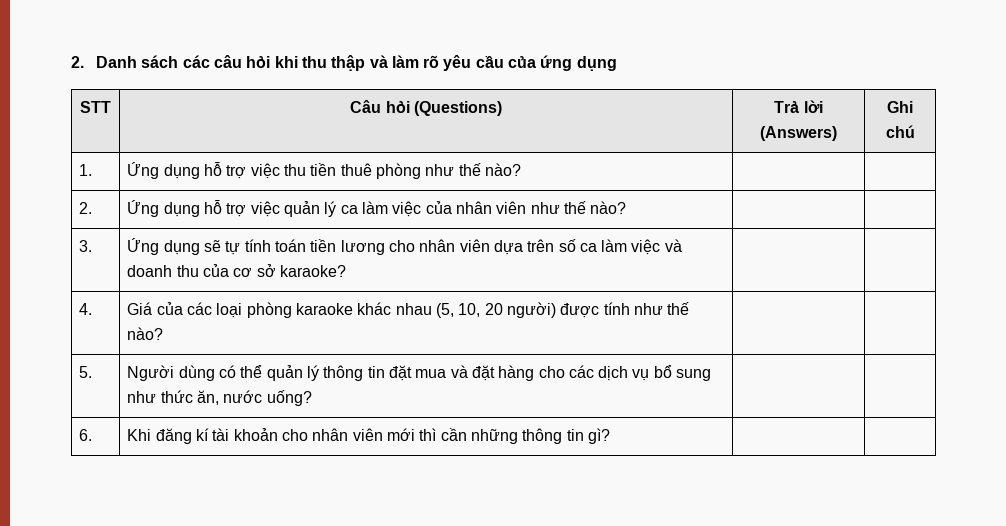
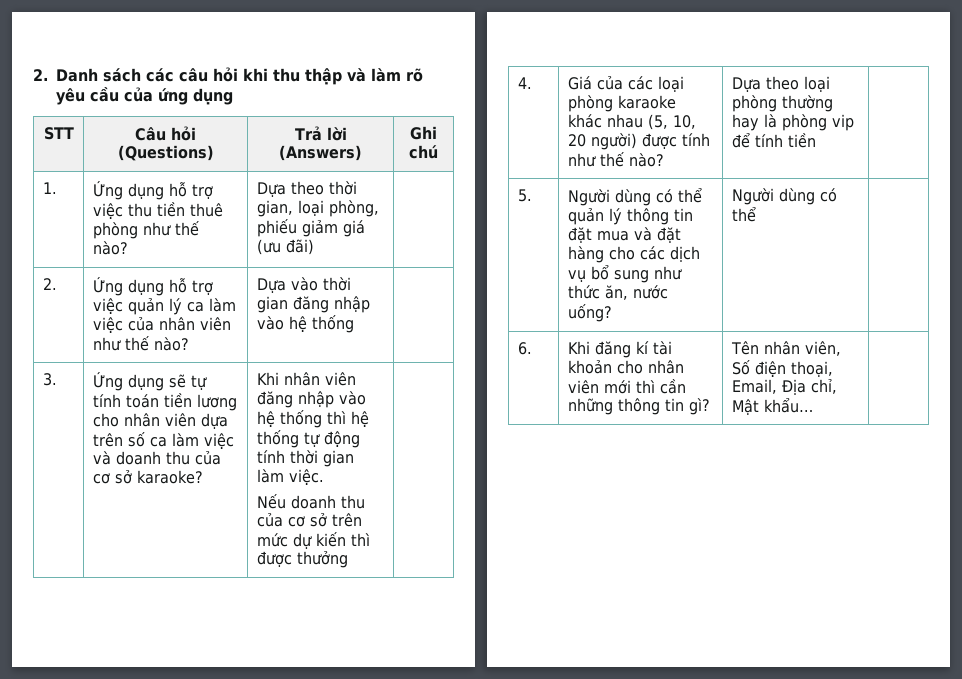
(521, 169) none -> [256,181,357,197] [256,200,379,217] [256,219,365,237] [256,239,314,255] Dựa theo thời gian, loại phòng, phiếu giảm giá (ưu đãi)
(627, 207) none -> [256,277,351,293] [256,296,370,313] [256,315,354,333] Dựa vào thời gian đăng nhập vào hệ thống
(346, 271) none -> [256,372,356,386] [256,391,366,408] [256,410,369,428] [256,430,360,448] [256,450,354,467] [256,469,324,485] [256,494,365,509] [256,513,362,527] [256,532,370,549] [256,551,348,568] Khi nhân viên đăng nhập vào hệ thống thì hệ thống tự động tính thời gian làm việc. // Nếu doanh thu của cơ sở trên mức dự kiến thì được thưởng
(164, 333) none -> [731,76,830,92] [731,95,833,112] [731,114,854,131] [731,133,816,148] Dựa theo loại phòng thường hay là phòng vip để tính tiền
(312, 398) none -> [731,188,837,205] [731,207,756,222] Người dùng có thể
(610, 436) none -> [730,341,841,356] [731,360,833,377] [731,379,837,395] [731,398,813,415] Tên nhân viên, Số điện thoại, Email, Địa chỉ, Mật khẩu…

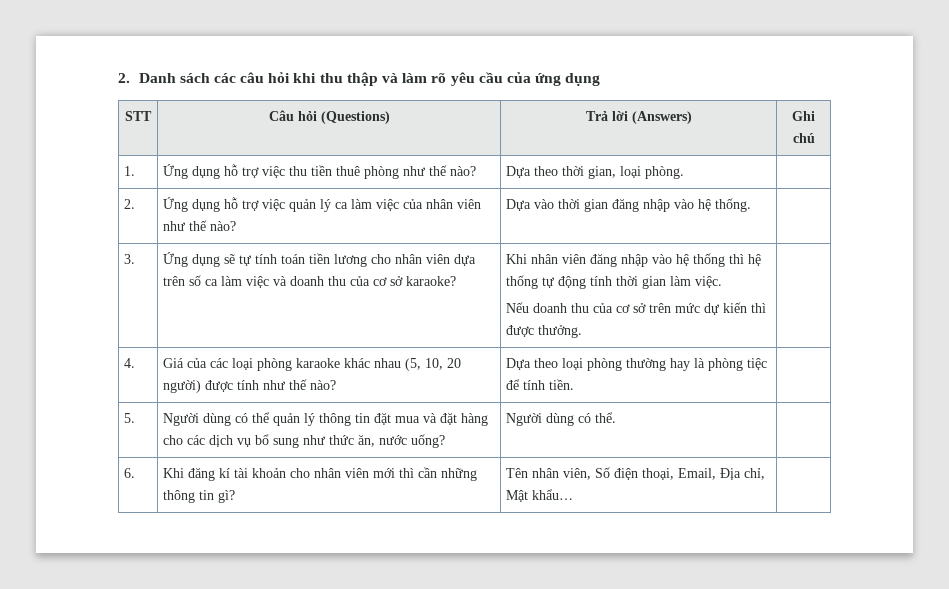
[328,200,379,217] [256,219,365,237] [256,239,314,255] phòng, phiếu giảm giá (ưu đãi) -> [645,166,685,179] phòng.
[311,315,354,333] thống -> [715,198,752,212] thống.
[296,551,348,568] thưởng -> [538,325,583,338] thưởng.
[831,114,854,131] vip -> [747,358,768,370] tiệc
[787,133,816,148] tiền -> [549,379,575,390] tiền.
[731,207,756,222] thể -> [595,412,617,423] thể.

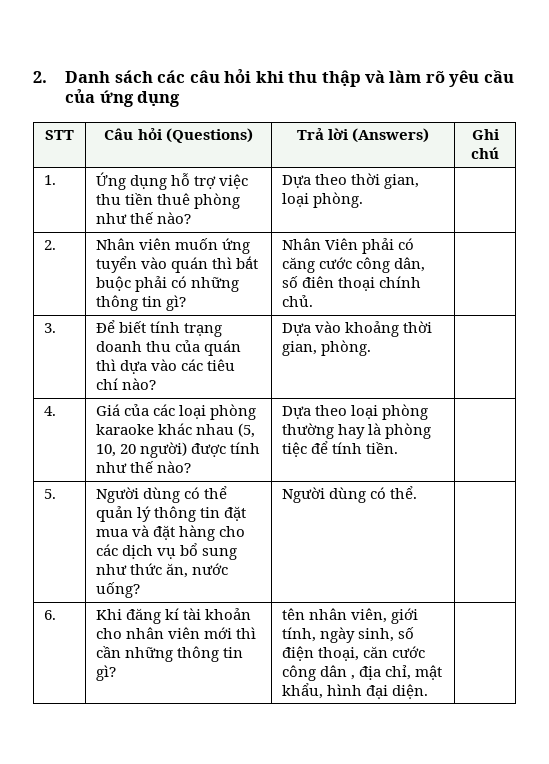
[163,197,482,212] [163,220,237,231] [506,198,752,212] [124,254,136,264] [163,252,477,267] [163,275,457,288] [506,253,762,267] [506,275,723,289] [506,302,767,315] [506,325,583,338] Ứng dụng hỗ trợ việc quản lý ca làm việc của nhân viên như thế nào? | Dựa vào thời gian đăng nhập vào hệ thống. | // 3. | Ứng dụng sẽ tự tính toán tiền lương cho nhân viên dựa trên số ca làm việc và doanh thu của cơ sở karaoke? | Khi nhân viên đăng nhập vào hệ thống thì hệ thống tự động tính thời gian làm việc. // Nếu doanh thu của cơ sở trên mức dự kiến thì được thưởng. -> [96,238,251,254] [96,256,259,273] [96,276,240,292] [96,295,187,311] [282,238,415,254] [282,257,426,273] [282,276,422,291] [282,295,314,307] [44,323,57,333] [96,320,223,337] [96,340,242,356] [96,359,236,374] [96,378,157,390] [282,321,433,337] [282,340,372,356] Nhân viên muốn ứng tuyển vào quán thì bắt buộc phải có những thông tin gì? | Nhân Viên phải có căng cước công dân, số điên thoại chính chủ. | // 3. | Để biết tính trạng doanh thu của quán thì dựa vào các tiêu chí nào? | Dựa vào khoảng thời gian, phòng.
[506,468,529,478] Tên -> [282,608,306,620] tên
[595,467,766,480] [506,489,574,502] Số điện thoại, Email, Địa chỉ, Mật khẩu… -> [391,608,419,624] [282,627,415,643] [282,646,426,661] [282,665,443,681] [282,683,429,699] giới tính, ngày sinh, số điện thoại, căn cước công dân , địa chỉ, mật khẩu, hình đại diện.

